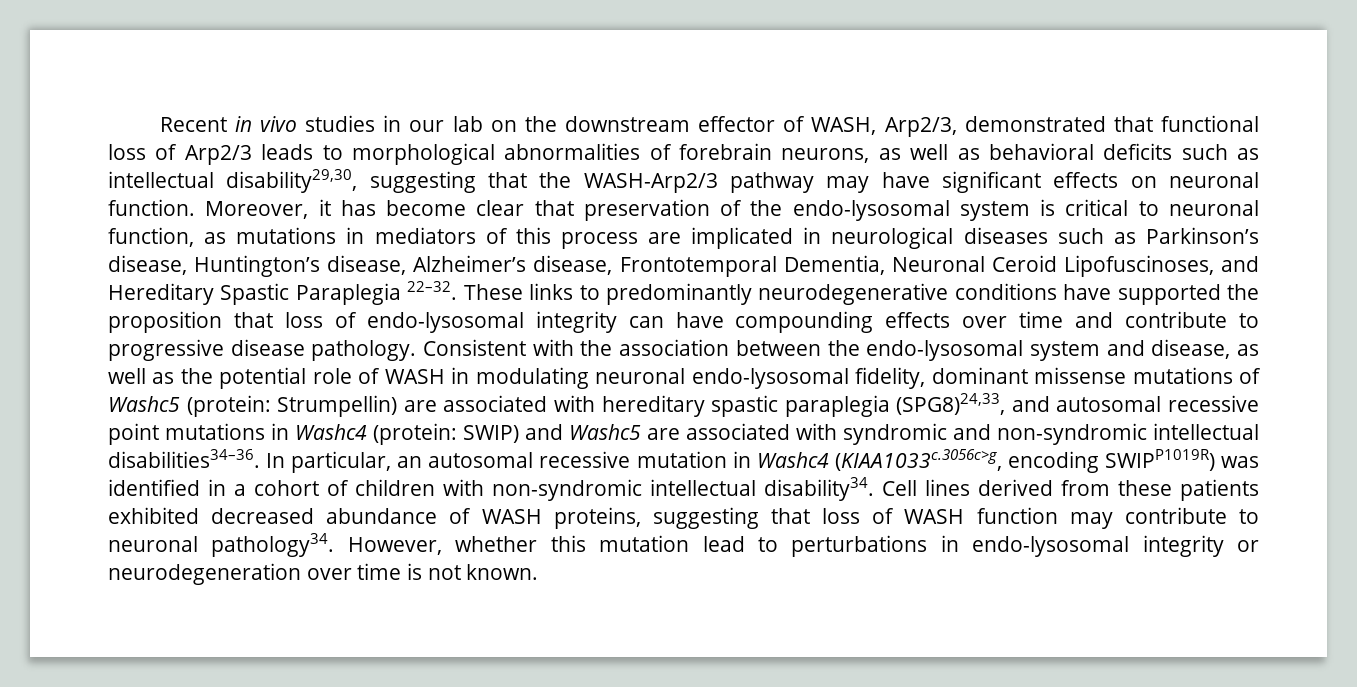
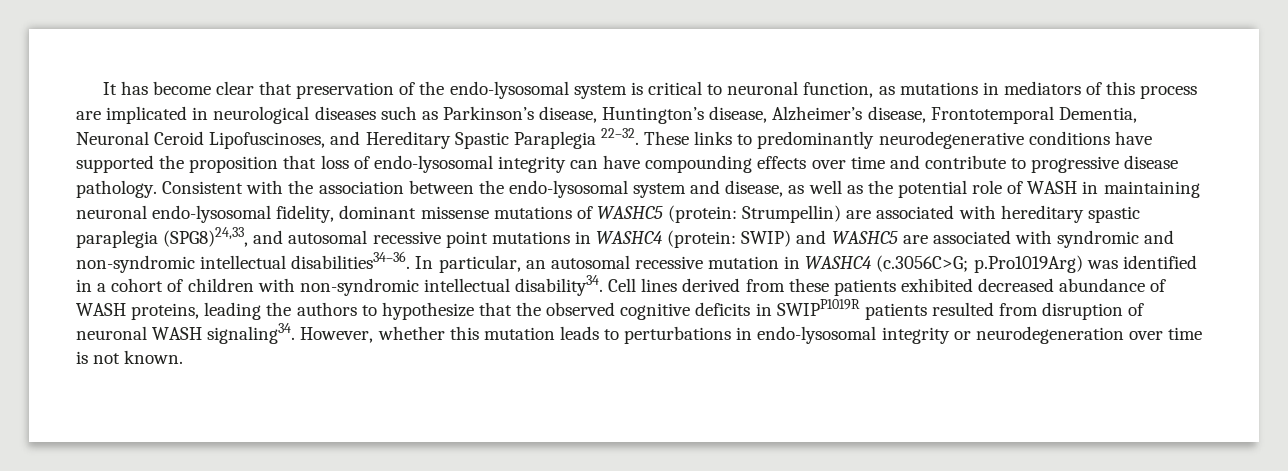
[159,115,1259,137] [108,143,1259,165] [108,169,1259,193] [108,199,331,219] Recent in vivo studies in our lab on the downstream effector of WASH, Arp2/3, demonstrated that functional loss of Arp2/3 leads to morphological abnormalities of forebrain neurons, as well as behavioral deficits such as intellectual disability29,30, suggesting that the WASH-Arp2/3 pathway may have significant effects on neuronal function. Moreover, it -> [102,82,117,95] It
[475,367,589,389] modulating -> [1103,181,1200,198] maintaining
[108,396,180,412] Washc5 -> [596,206,663,219] WASHC5
[295,424,367,440] Washc4 -> [596,231,663,244] WASHC4
[569,424,641,440] Washc5 -> [831,231,898,244] WASHC5
[756,449,1215,473] Washc4 (KIAA1033c.3056c>g, encoding SWIPP1019R) -> [805,255,1083,273] WASHC4 (c.3056C>G; p.Pro1019Arg)
[652,507,1259,529] [108,533,335,557] suggesting that loss of WASH function may contribute to neuronal pathology34. -> [204,299,1145,320] [76,323,296,344] leading the authors to hypothesize that the observed cognitive deficits in SWIPP1019R patients resulted from disruption of neuronal WASH signaling34.
[702,536,745,552] lead -> [559,326,599,340] leads

